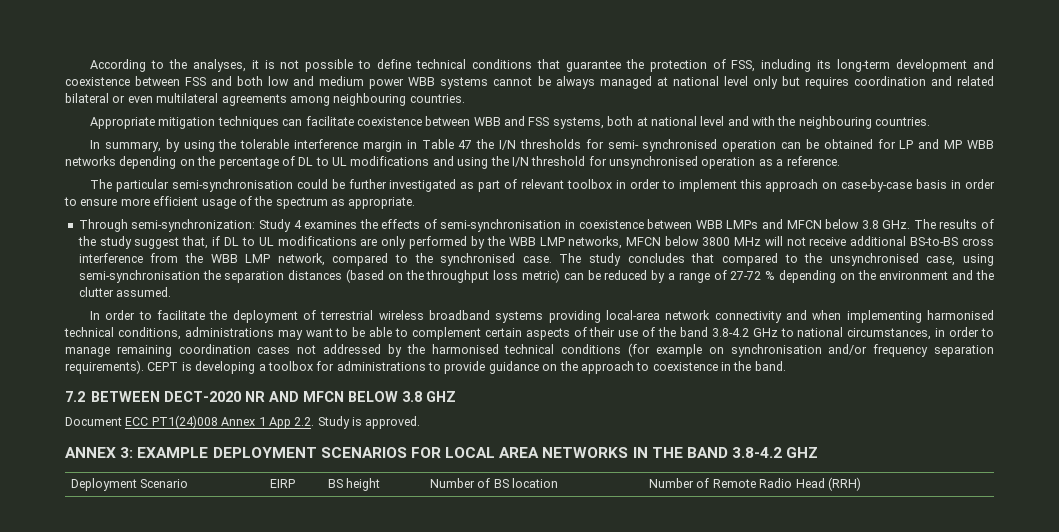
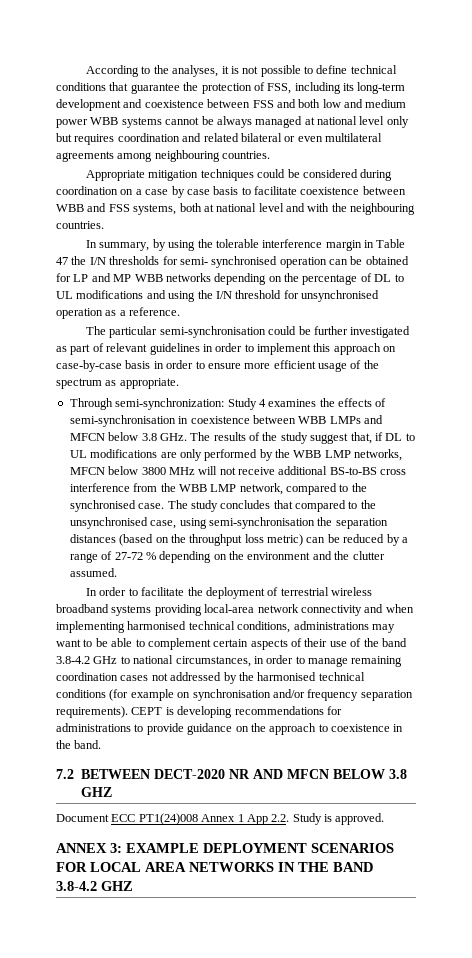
[282,119,303,126] can -> [257,169,393,181] [56,186,251,198] could be considered during coordination on a case by case basis to
[567,179,613,189] toolbox -> [149,343,200,355] guidelines
[258,361,313,371] a toolbox -> [234,706,324,715] recommendations
[71,478,189,491] [270,479,296,488] [328,478,381,491] [430,478,559,488] [649,477,861,491] // Deployment Scenario | EIRP | BS height | Number of BS location | Number of Remote Radio Head (RRH) -> (133, 886) none

